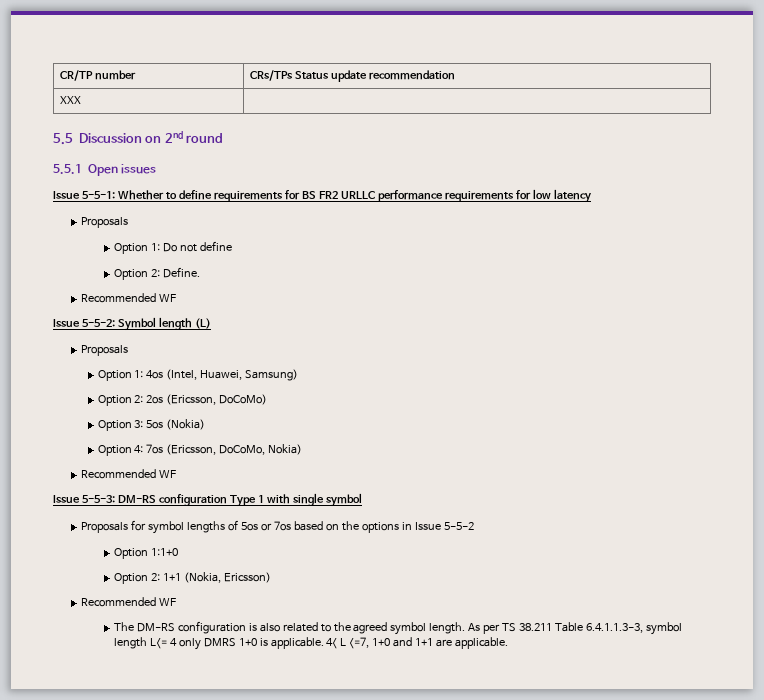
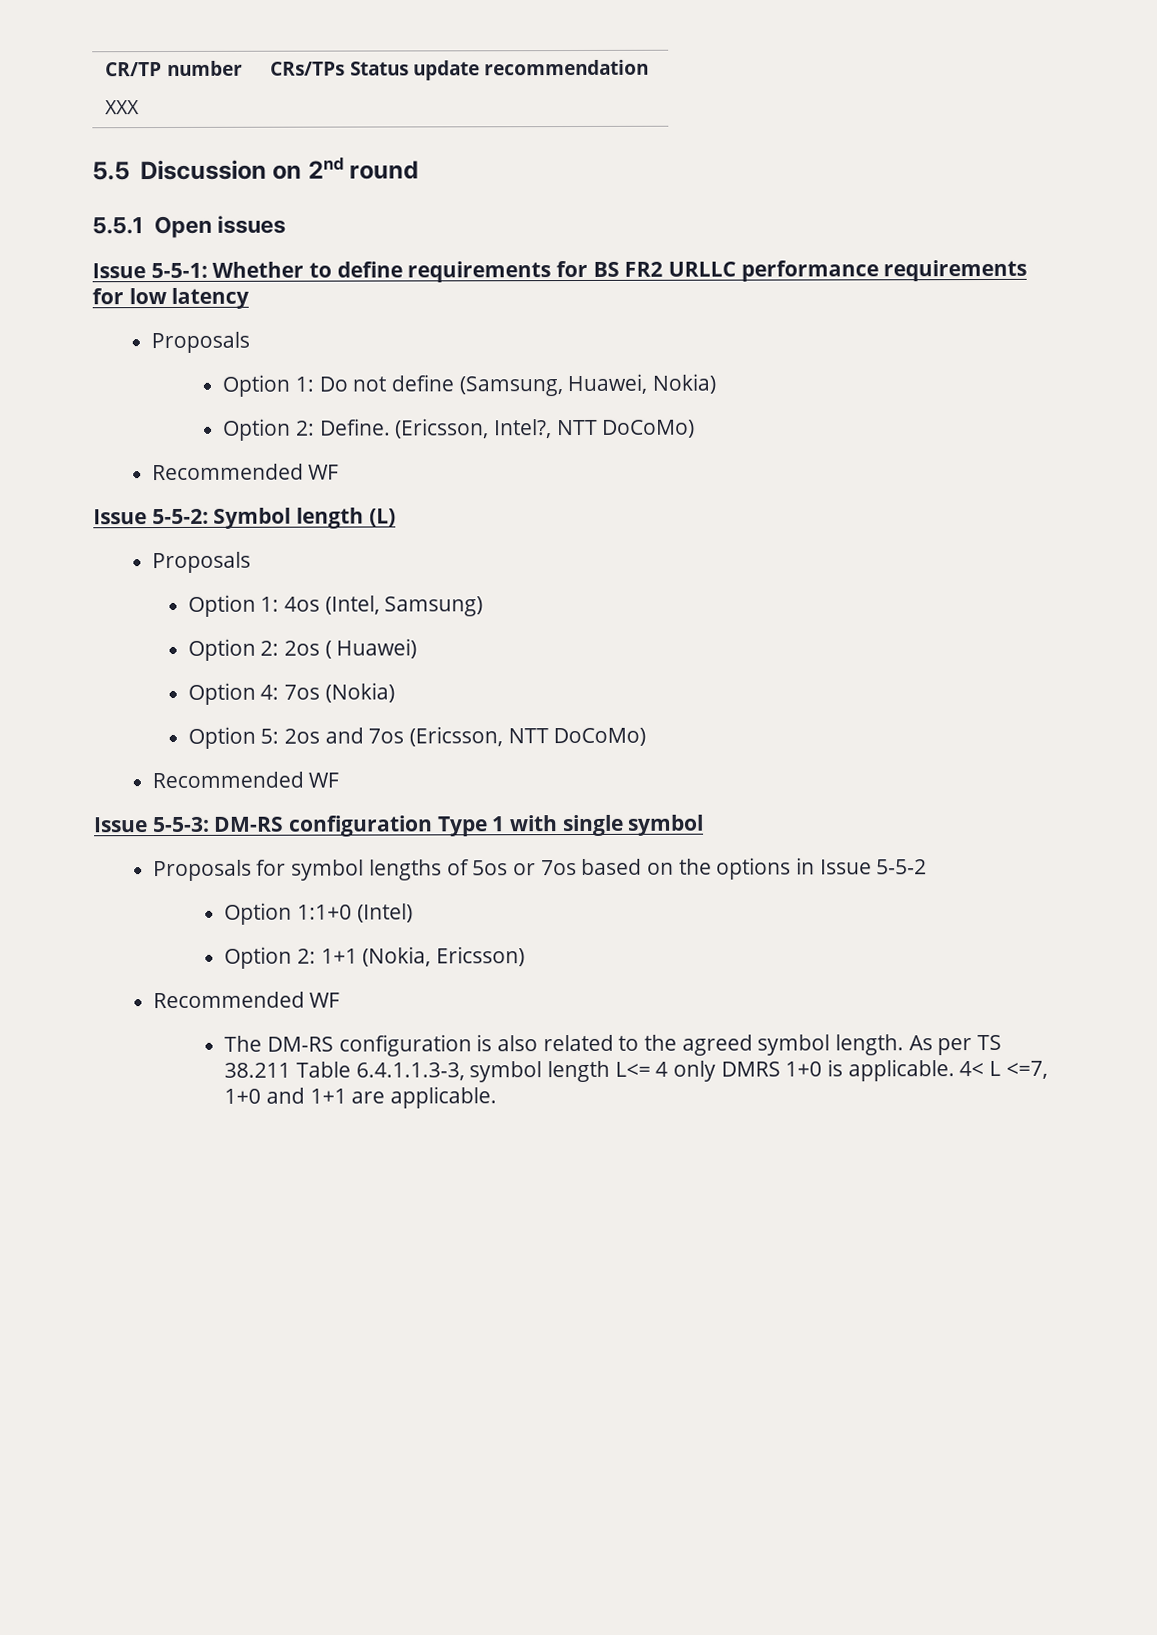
(232, 246) none -> [458,373,716,397] (Samsung, Huawei, Nokia)
(200, 272) none -> [395,418,696,439] (Ericsson, Intel?, NTT DoCoMo)
[200,370,243,380] Huawei, -> (380, 605) none
[166,394,268,405] [97,419,206,431] [97,444,303,456] (Ericsson, DoCoMo) // Option 3: 5os (Nokia) // Option 4: 7os (Ericsson, DoCoMo, Nokia) -> [324,638,418,659] [187,682,395,705] [187,726,647,749] ( Huawei) // Option 4: 7os (Nokia) // Option 5: 2os and 7os (Ericsson, NTT DoCoMo)
(178, 552) none -> [356,903,413,923] (Intel)

